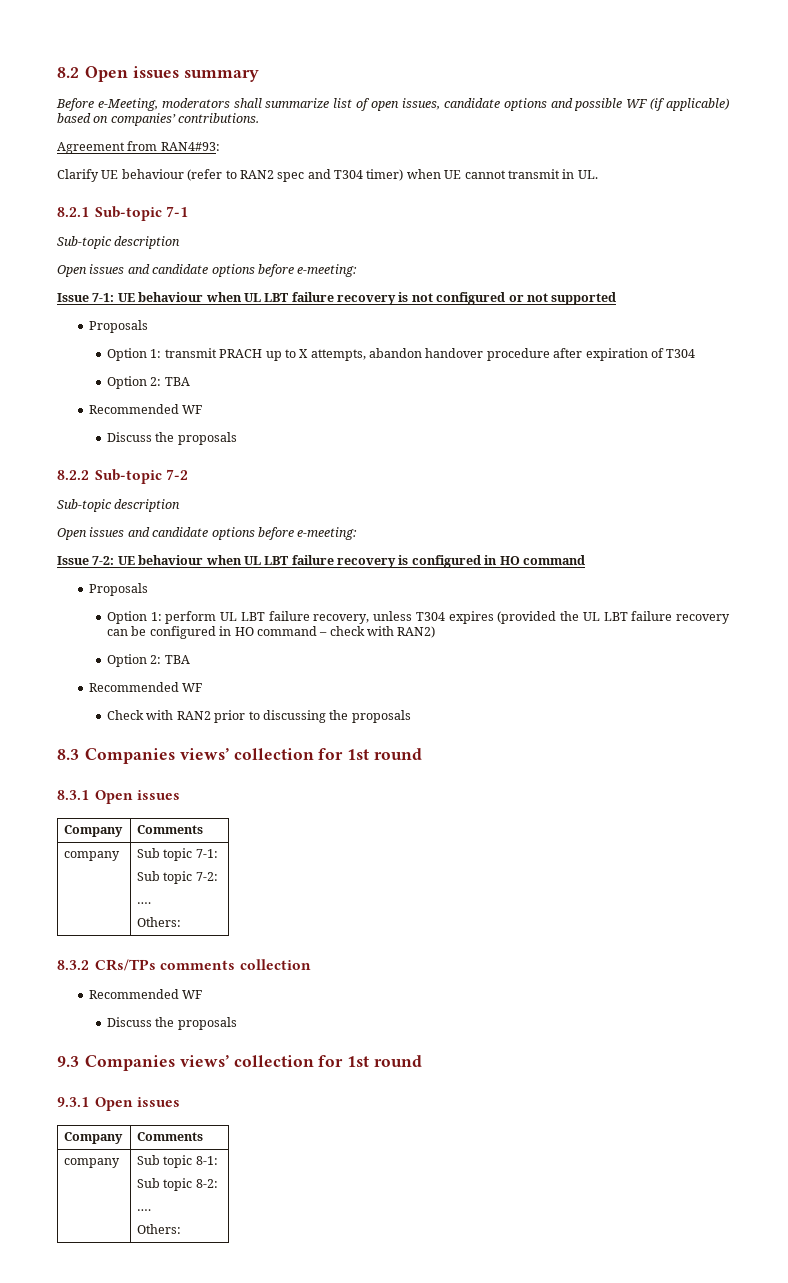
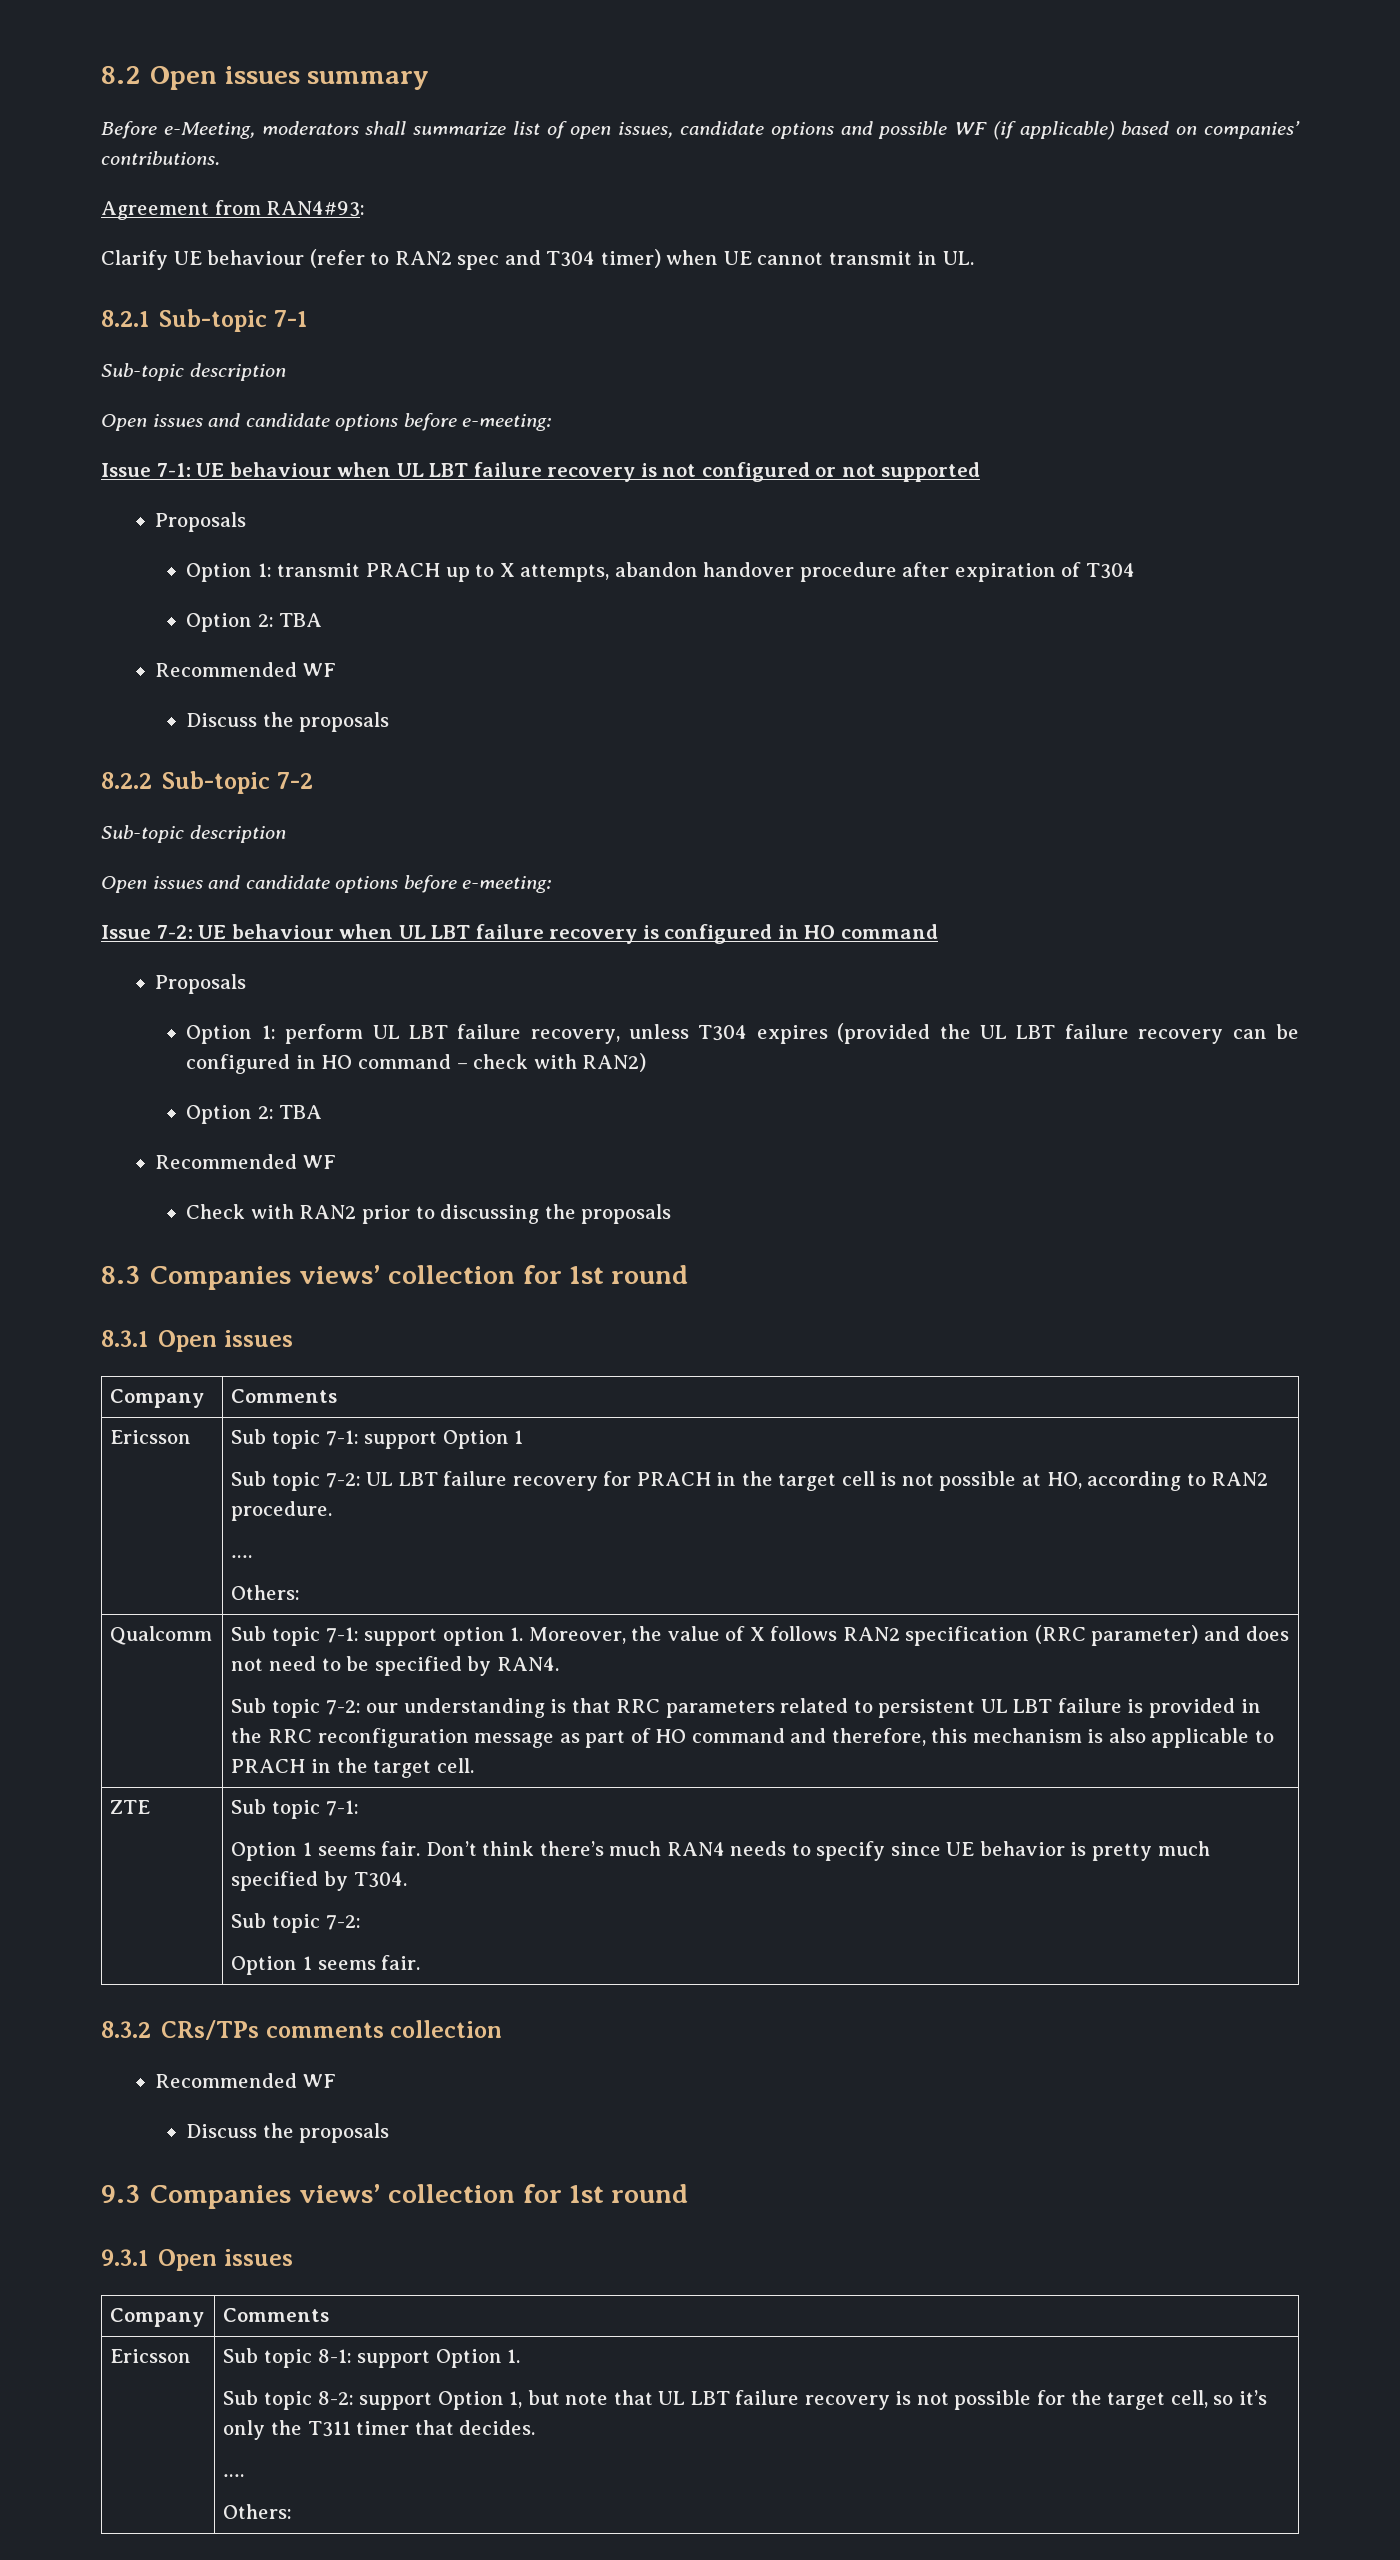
[64,851,121,861] [137,848,218,861] company | Sub topic 7-1: -> [110,1430,192,1444] [231,1429,524,1449] [231,1471,1269,1491] [231,1501,333,1521] [231,1555,253,1558] [231,1585,301,1600] [110,1626,213,1645] [231,1625,1289,1646] [231,1656,559,1676] [231,1698,1261,1718] [231,1728,1274,1748] [231,1758,474,1778] [110,1800,151,1814] [231,1799,359,1819] [231,1841,1210,1861] [231,1871,407,1891] Ericsson | Sub topic 7-1: support Option 1 // Sub topic 7-2: UL LBT failure recovery for PRACH in the target cell is not possible at HO, according to RAN2 procedure. // …. // Others: // Qualcomm | Sub topic 7-1: support option 1. Moreover, the value of X follows RAN2 specification (RRC parameter) and does not need to be specified by RAN4. // Sub topic 7-2: our understanding is that RRC parameters related to persistent UL LBT failure is provided in the RRC reconfiguration message as part of HO command and therefore, this mechanism is also applicable to PRACH in the target cell. // ZTE | Sub topic 7-1: // Option 1 seems fair. Don’t think there’s much RAN4 needs to specify since UE behavior is pretty much specified by T304.
[137,902,152,904] [137,917,182,927] …. // Others: -> [231,1955,421,1975] Option 1 seems fair.
[64,1158,121,1168] company -> [110,2349,192,2363] Ericsson
(218, 1160) none -> [357,2349,521,2368] support Option 1.
(218, 1183) none -> [359,2390,1267,2410] [223,2420,536,2440] support Option 1, but note that UL LBT failure recovery is not possible for the target cell, so it’s only the T311 timer that decides.

